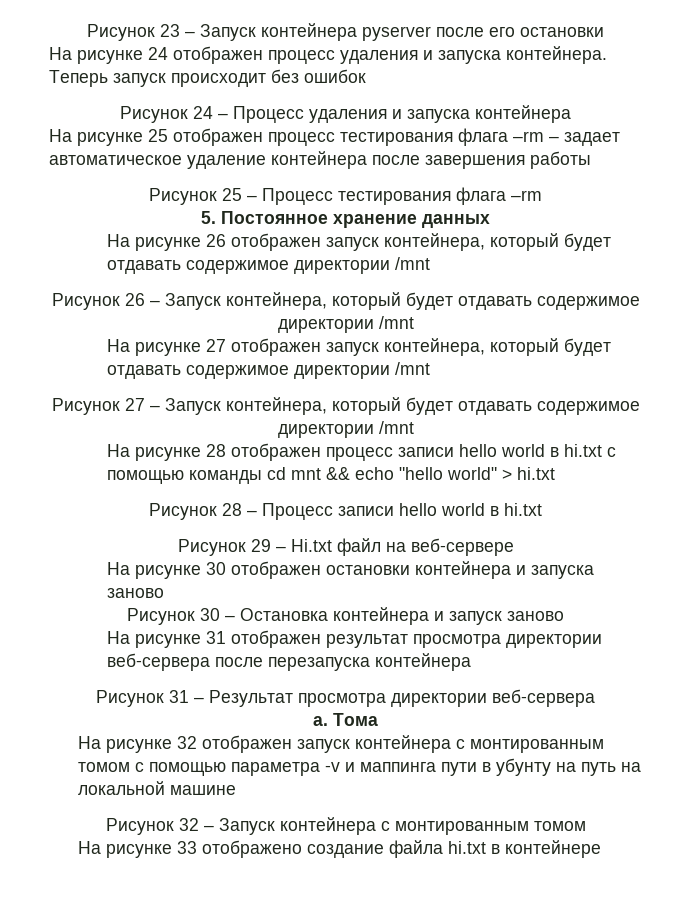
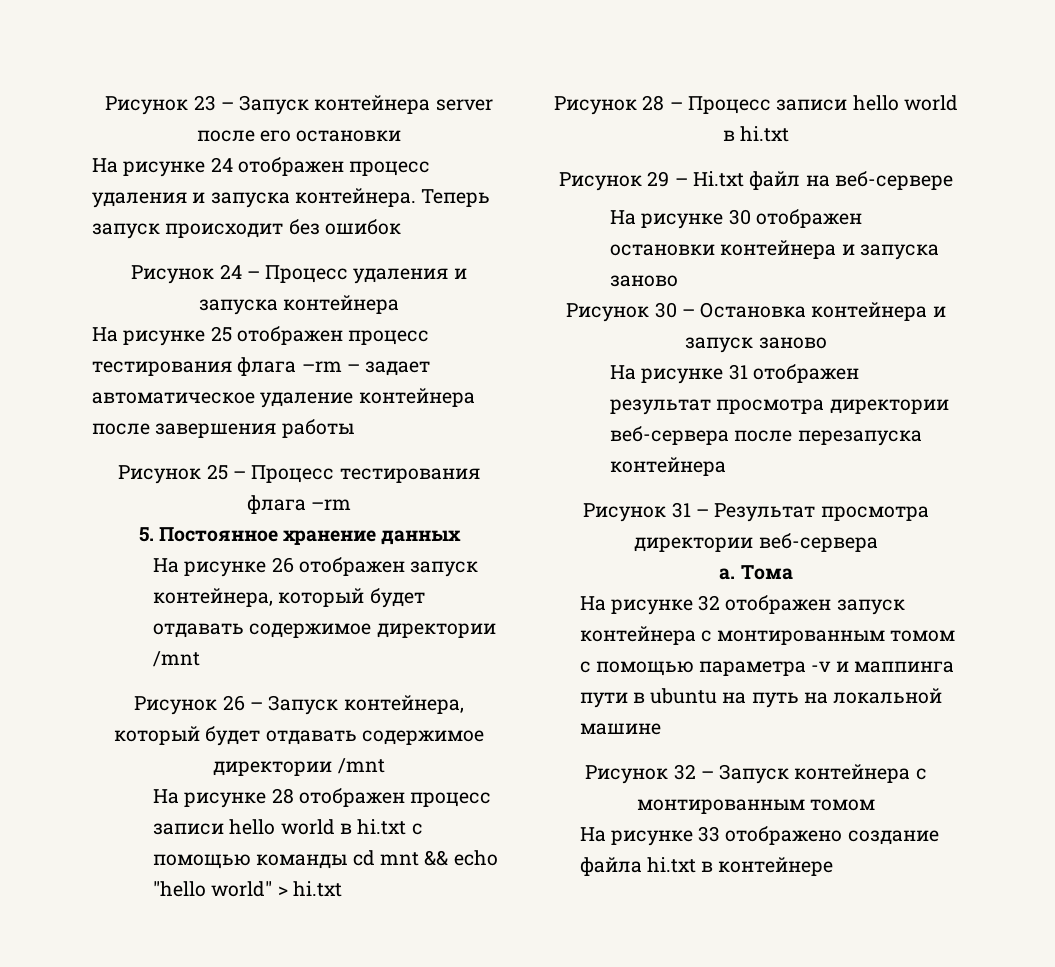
[362,26,431,41] pyserver -> [435,99,493,111] server
[107,338,612,356] [107,362,431,379] [51,397,640,415] [277,421,414,438] // На рисунке 27 отображен запуск контейнера, который будет отдавать содержимое директории /mnt // Рисунок 27 – Запуск контейнера, который будет отдавать содержимое директории /mnt -> (385, 766) none
[496,758,552,776] убунту -> [650,688,718,704] ubuntu

